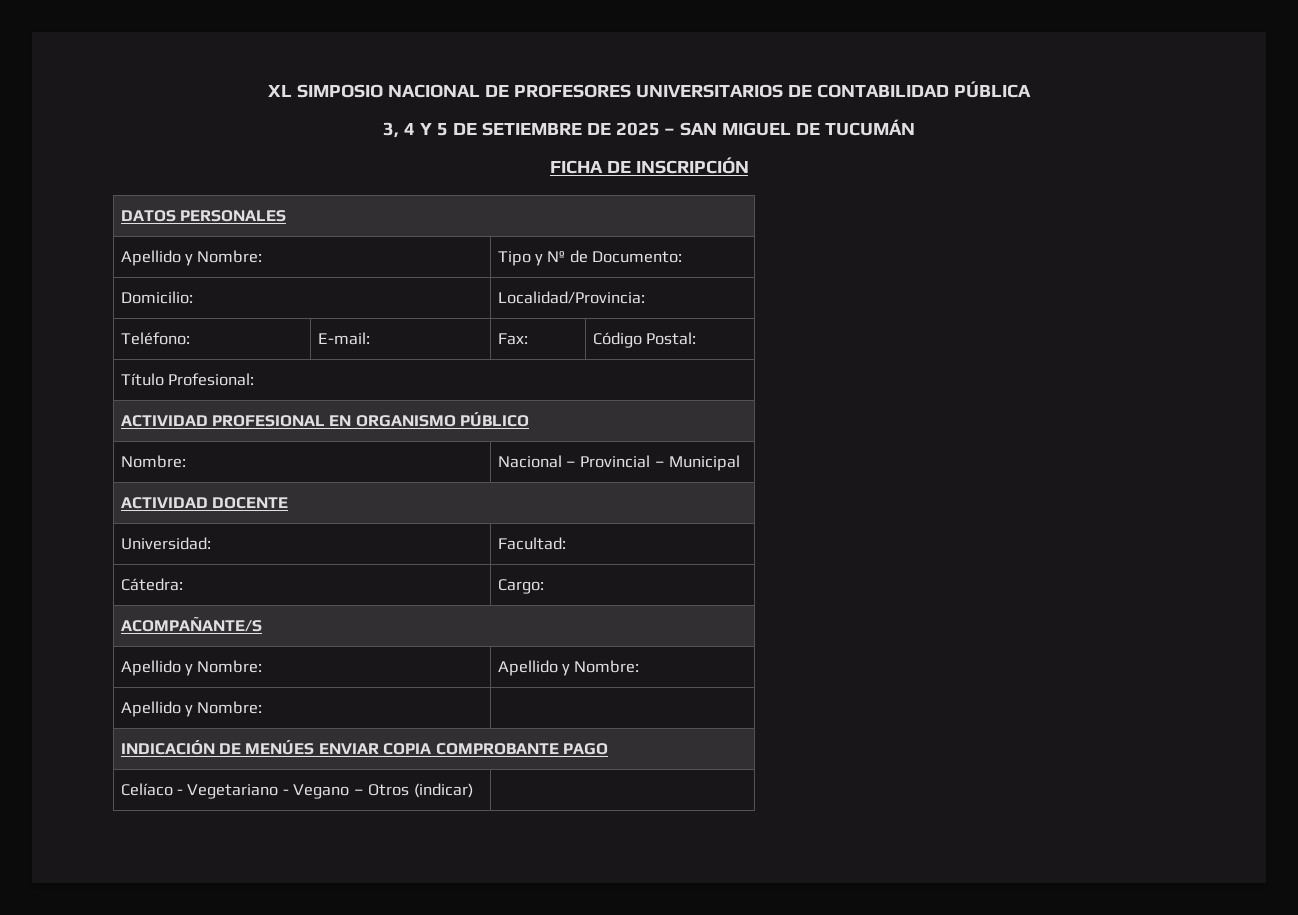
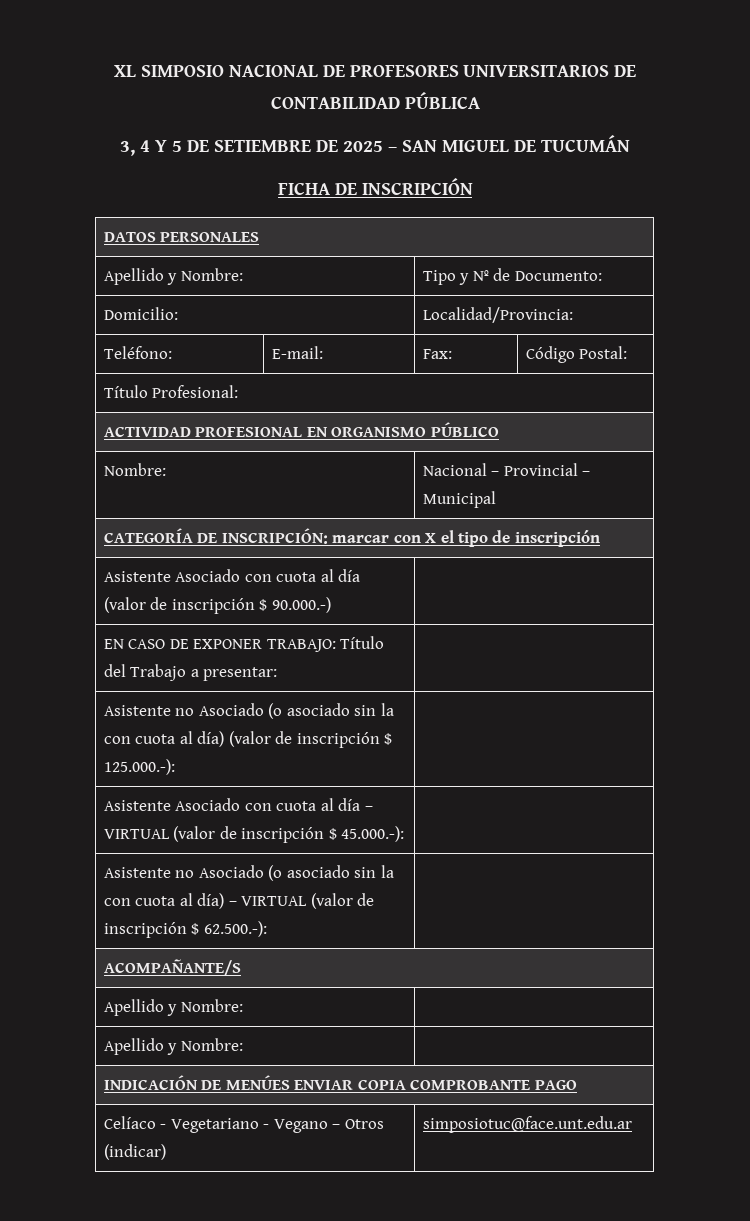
[120,497,288,509] [120,537,211,550] [497,537,566,550] [120,578,183,591] [497,579,544,594] ACTIVIDAD DOCENTE // Universidad: | Facultad: // Cátedra: | Cargo: -> [103,528,600,547] [103,569,361,582] [103,597,331,614] [103,636,385,652] [103,664,278,681] [103,703,394,719] [103,731,392,748] [103,759,175,775] [103,798,373,811] [103,826,405,843] [103,865,394,881] [103,893,374,909] [103,921,267,938] CATEGORÍA DE INSCRIPCIÓN: marcar con X el tipo de inscripción // Asistente Asociado con cuota al día (valor de inscripción $ 90.000.-) | // EN CASO DE EXPONER TRABAJO: Título del Trabajo a presentar: | // Asistente no Asociado (o asociado sin la con cuota al día) (valor de inscripción $ 125.000.-): | // Asistente Asociado con cuota al día – VIRTUAL (valor de inscripción $ 45.000.-): | // Asistente no Asociado (o asociado sin la con cuota al día) – VIRTUAL (valor de inscripción $ 62.500.-): |
[497,660,640,676] Apellido y Nombre: -> (243, 1005) none
(473, 790) none -> [422,1116,632,1133] simposiotuc@face.unt.edu.ar

